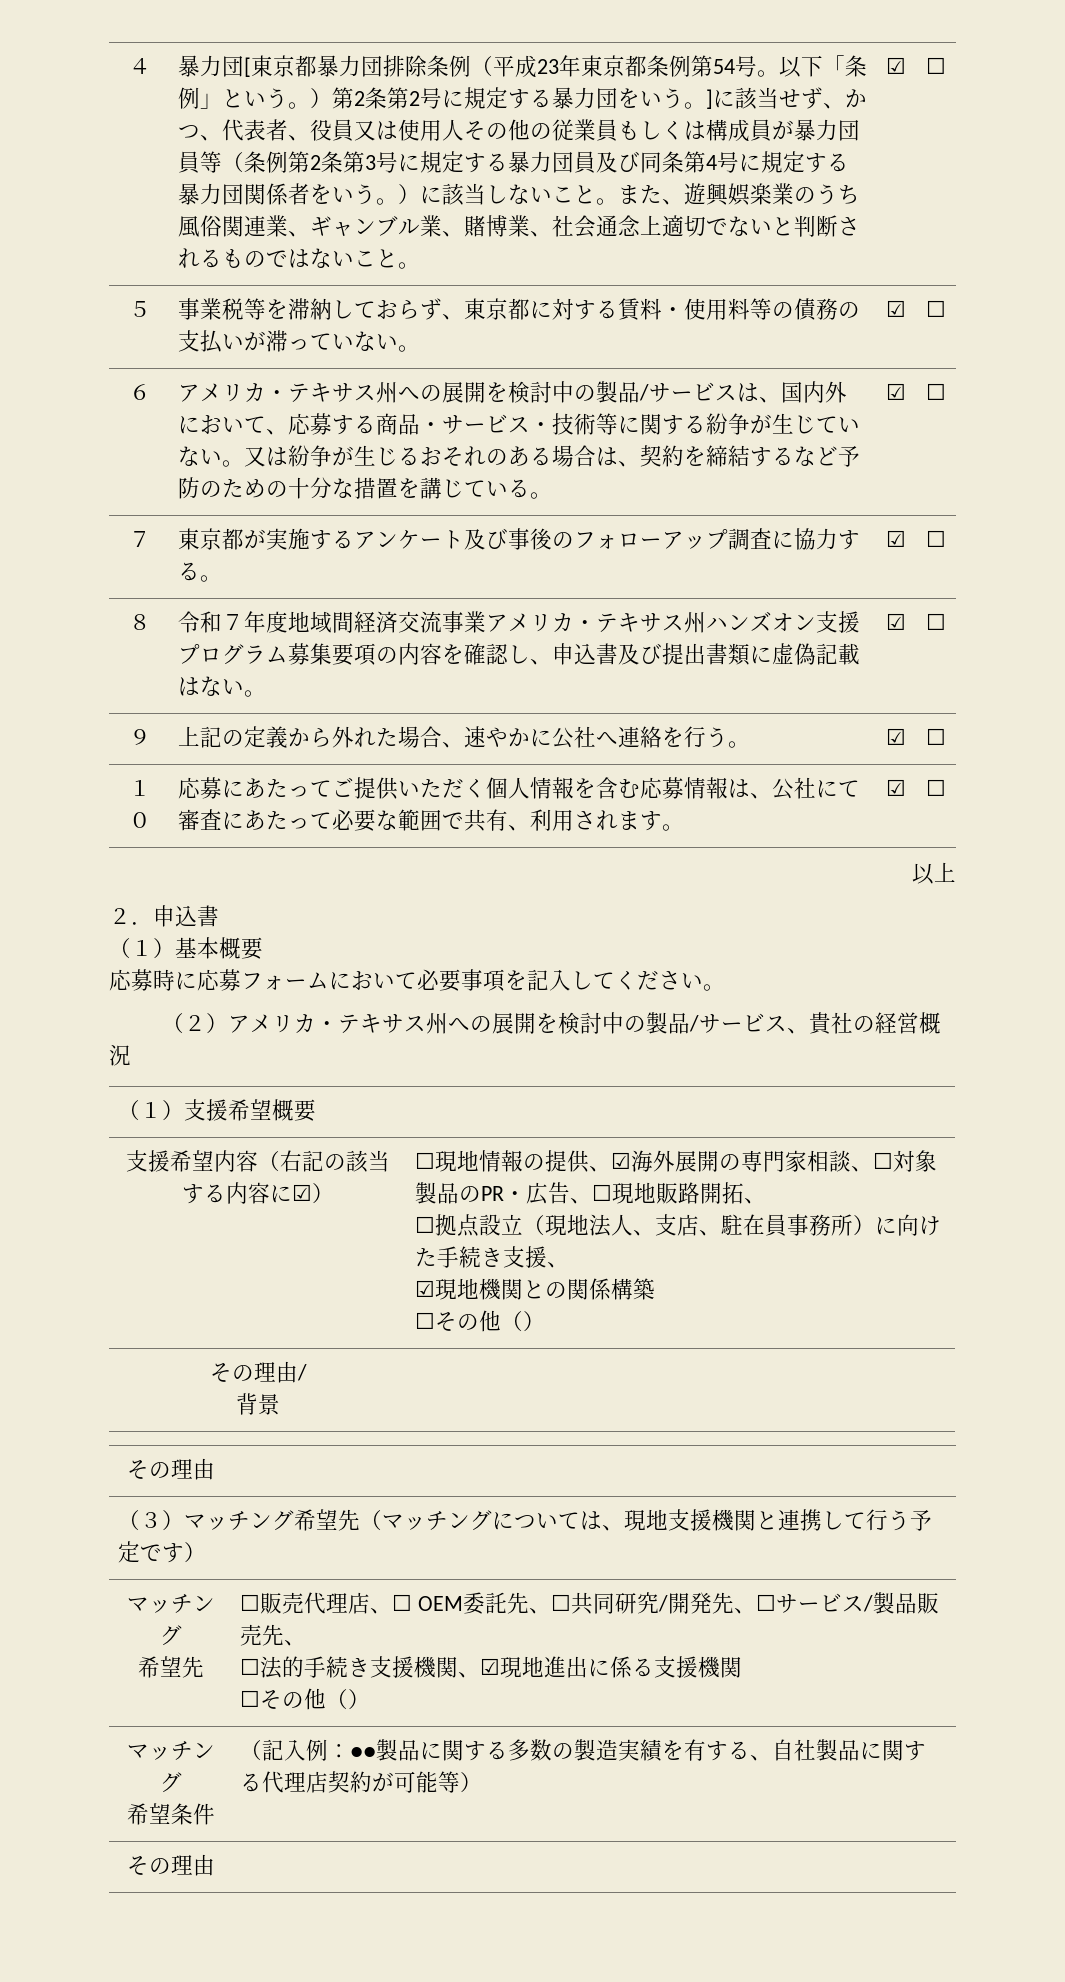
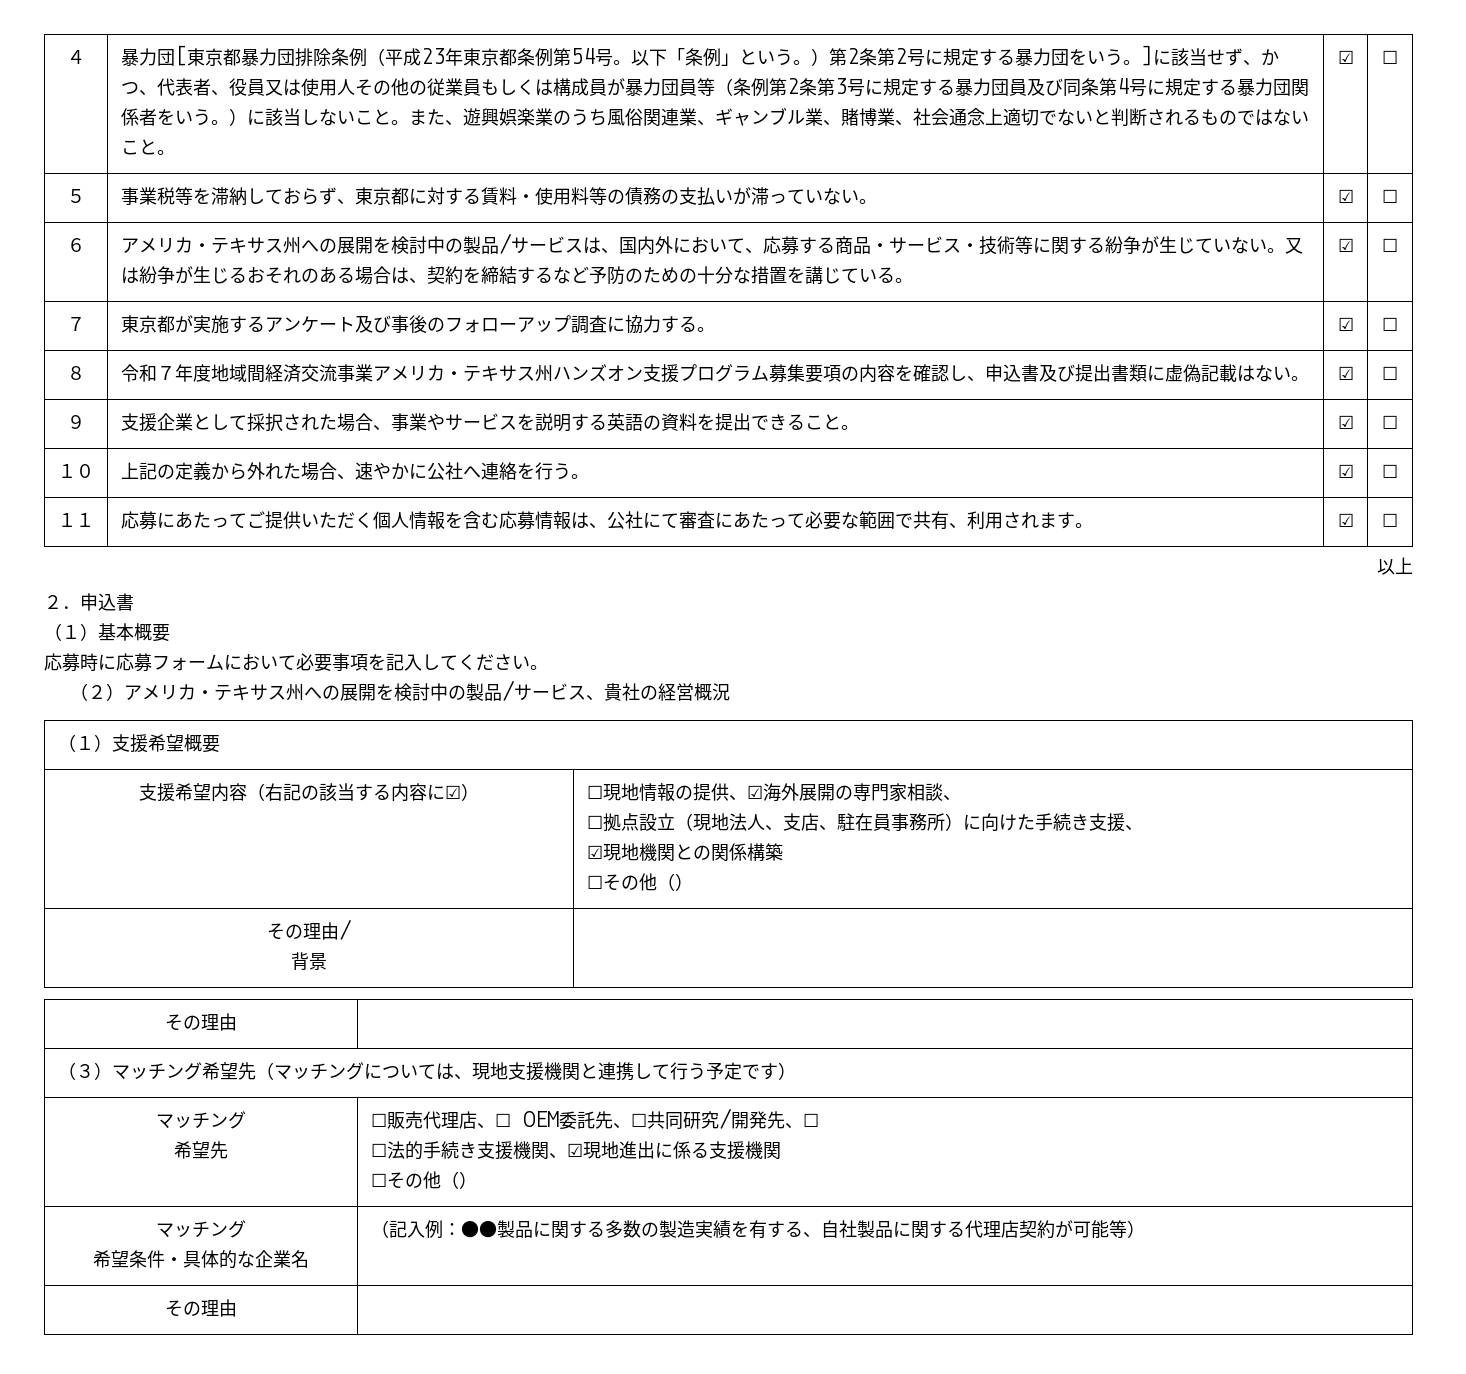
(151, 737) none -> [120,413,859,432] [1337,415,1354,429] [1382,415,1398,429] [58,464,94,478] | 支援企業として採択された場合、事業やサービスを説明する英語の資料を提出できること。 | ☑ | ☐ // １０
[128,812,151,828] ０ -> [76,513,94,527] １
[873,1150,938,1172] [415,1182,767,1205] ☐対象製品のPR・広告、☐現地販路開拓、 -> (961, 798) none
[775,1592,939,1614] [240,1624,307,1646] サービス/製品販売先、 -> (819, 1120) none
(215, 1814) none -> [165,1250,309,1269] ・具体的な企業名

